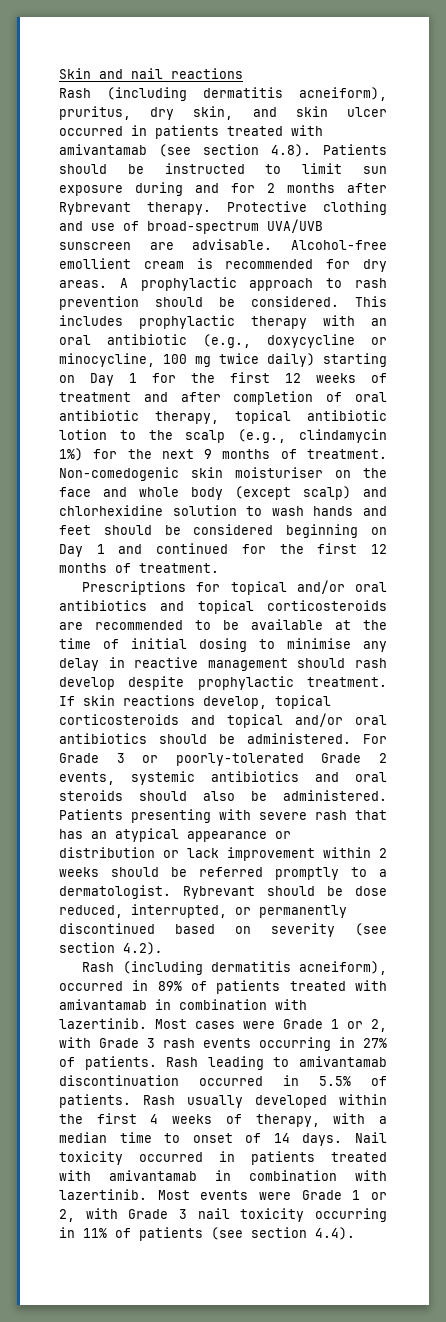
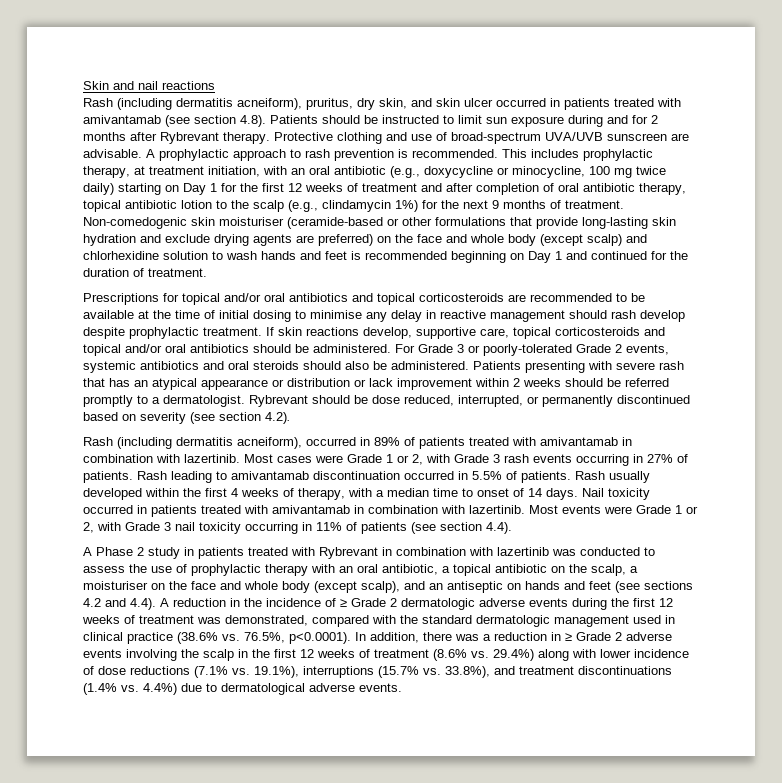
[291,240,387,250] [59,258,387,272] [59,280,107,288] Alcohol-free emollient cream is recommended for dry areas. -> (142, 153) none
[155,296,387,307] [59,315,307,329] should be considered. This includes prophylactic therapy -> [398,149,653,161] [83,166,260,178] is recommended. This includes prophylactic therapy, at treatment initiation,
(323, 472) none -> [287,217,676,229] [83,234,373,246] (ceramide-based or other formulations that provide long-lasting skin hydration and exclude drying agents are preferred)
[103,524,274,535] should be considered -> [351,251,447,260] is recommended
[317,543,387,554] [59,563,107,573] first 12 months -> [83,268,129,277] duration
(267, 702) none -> [416,327,509,339] supportive care,
(355, 1233) none -> [83,547,655,559] [83,564,638,576] [83,581,693,593] [83,598,673,610] [82,615,675,627] [83,632,672,644] [83,649,689,661] [83,666,672,678] [83,683,402,695] // A Phase 2 study in patients treated with Rybrevant in combination with lazertinib was conducted to assess the use of prophylactic therapy with an oral antibiotic, a topical antibiotic on the scalp, a moisturiser on the face and whole body (except scalp), and an antiseptic on hands and feet (see sections 4.2 and 4.4). A reduction in the incidence of ≥ Grade 2 dermatologic adverse events during the first 12 weeks of treatment was demonstrated, compared with the standard dermatologic management used in clinical practice (38.6% vs. 76.5%, p<0.0001). In addition, there was a reduction in ≥ Grade 2 adverse events involving the scalp in the first 12 weeks of treatment (8.6% vs. 29.4%) along with lower incidence of dose reductions (7.1% vs. 19.1%), interruptions (15.7% vs. 33.8%), and treatment discontinuations (1.4% vs. 4.4%) due to dermatological adverse events.

